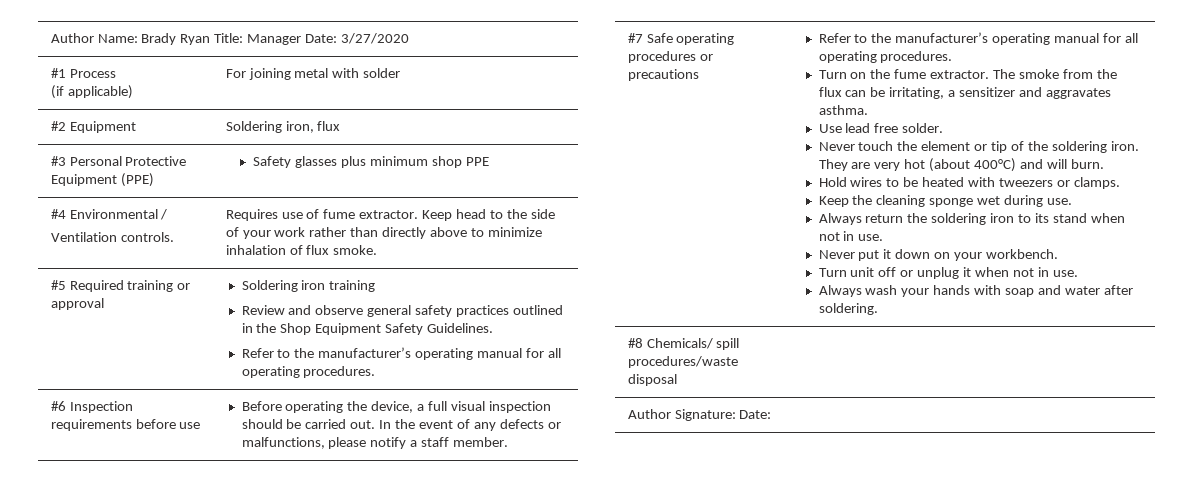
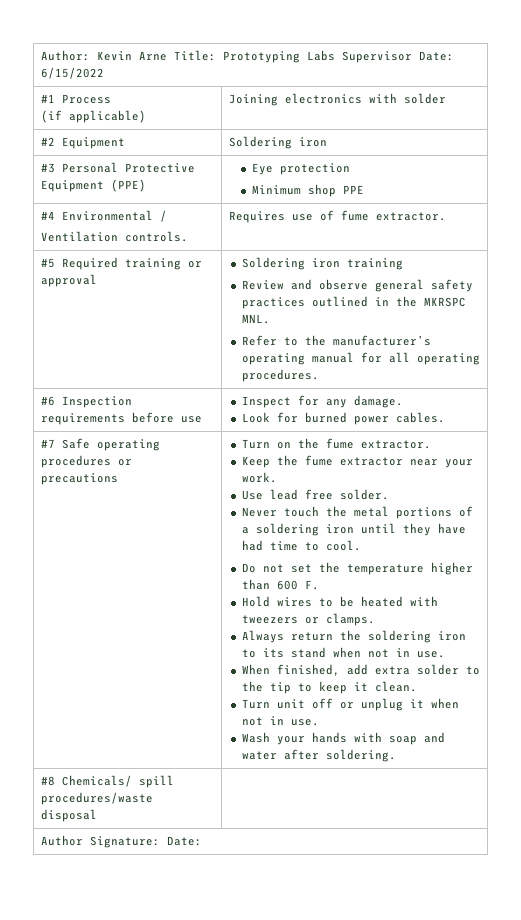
[50,33,410,45] Author Name: Brady Ryan Title: Manager Date: 3/27/2020 -> [41,50,455,63] [41,67,105,79] Author: Kevin Arne Title: Prototyping Labs Supervisor Date: 6/15/2022
[225,68,329,80] For joining metal -> [229,93,363,106] Joining electronics
[285,121,341,133] iron, flux -> [299,137,328,147] iron
[253,156,428,168] Safety glasses plus minimum -> [251,163,350,175] [251,185,301,195] Eye protection // Minimum
[422,209,555,221] [225,227,542,239] [225,245,378,255] Keep head to the side of your work rather than directly above to minimize inhalation of flux smoke. -> (447, 216) none
[280,323,494,335] Shop Equipment Safety Guidelines. -> [423,297,466,307] [241,314,270,324] MKRSPC MNL.
[241,401,551,413] [241,419,561,431] [241,437,509,449] Before operating the device, a full visual inspection should be carried out. In the event of any defects or malfunctions, please notify a staff member. -> [241,395,403,408] [241,412,445,425] Inspect for any damage. // Look for burned power cables.
[818,32,1138,45] [818,51,953,63] Refer to the manufacturer’s operating manual for all operating procedures. // -> (119, 479) none
[993,69,1117,79] [818,87,1111,99] [818,105,868,115] The smoke from the flux can be irritating, a sensitizer and aggravates asthma. -> [241,455,473,468] [241,472,277,483] // Keep the fume extractor near your work.
[921,141,1139,153] [818,158,1104,172] element or tip of the soldering iron. They are very hot (about 400°C) and will burn. -> [353,506,473,519] [241,523,466,536] [241,540,361,551] [241,562,473,575] [241,579,319,590] metal portions of a soldering iron until they have had time to cool. // Do not set the temperature higher than 600 F.
[818,195,1073,207] // Keep the cleaning sponge wet during use. -> (375, 619) none
[818,249,1059,261] Never put it down on your workbench. -> [241,664,480,676] [241,681,417,694] When finished, add extra solder to the tip to keep it clean.
[818,285,898,297] Always wash -> [241,732,270,743] Wash

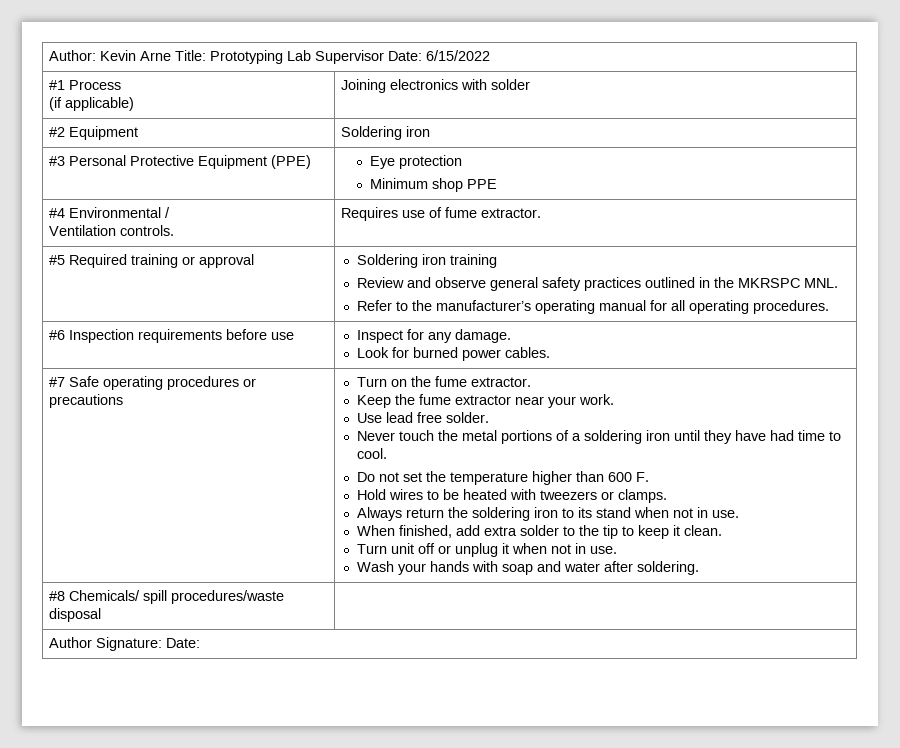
[307,50,336,61] Labs -> [287,50,312,61] Lab

